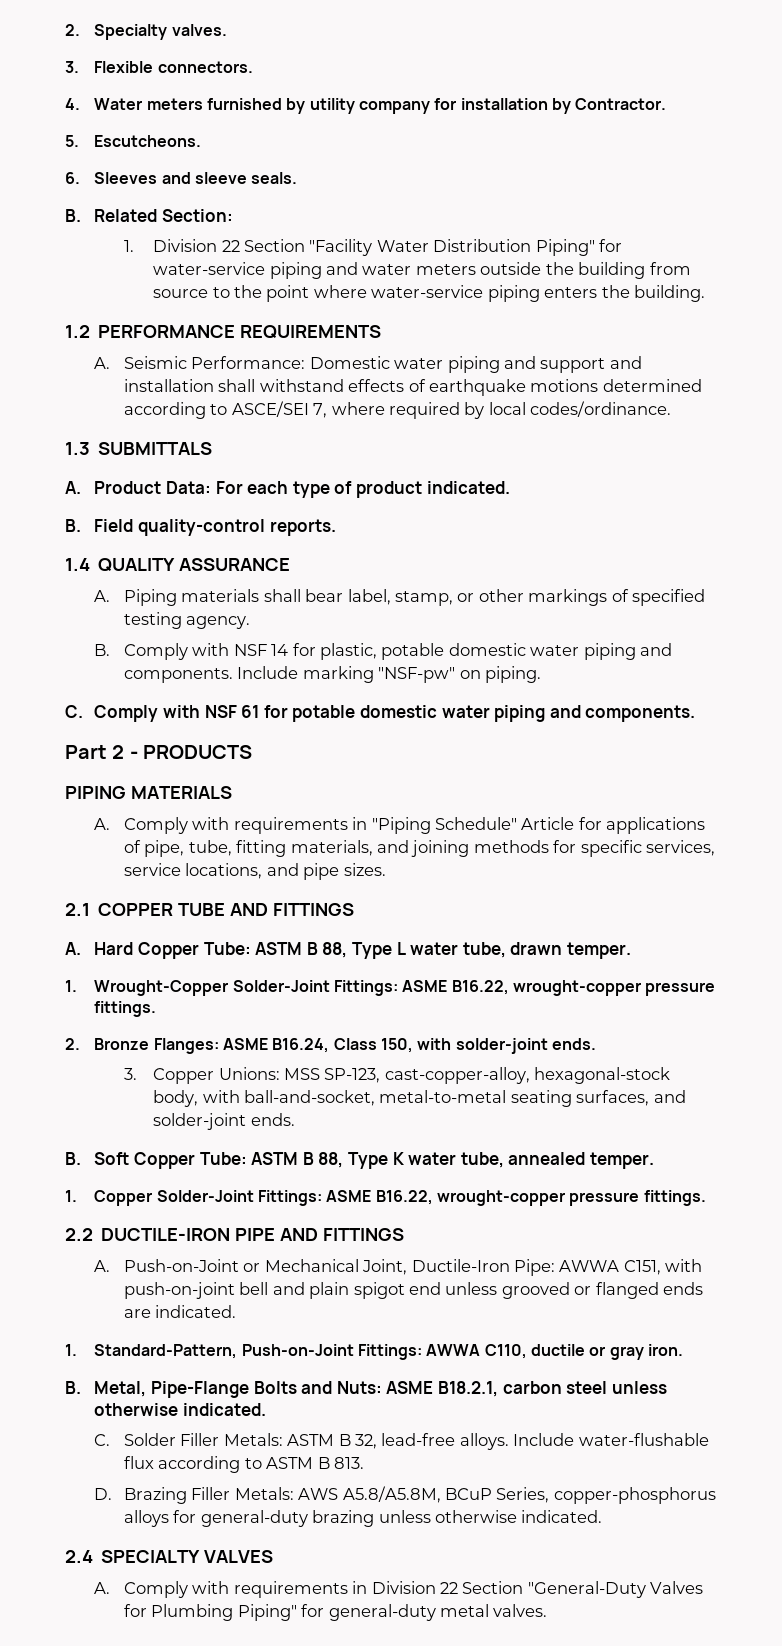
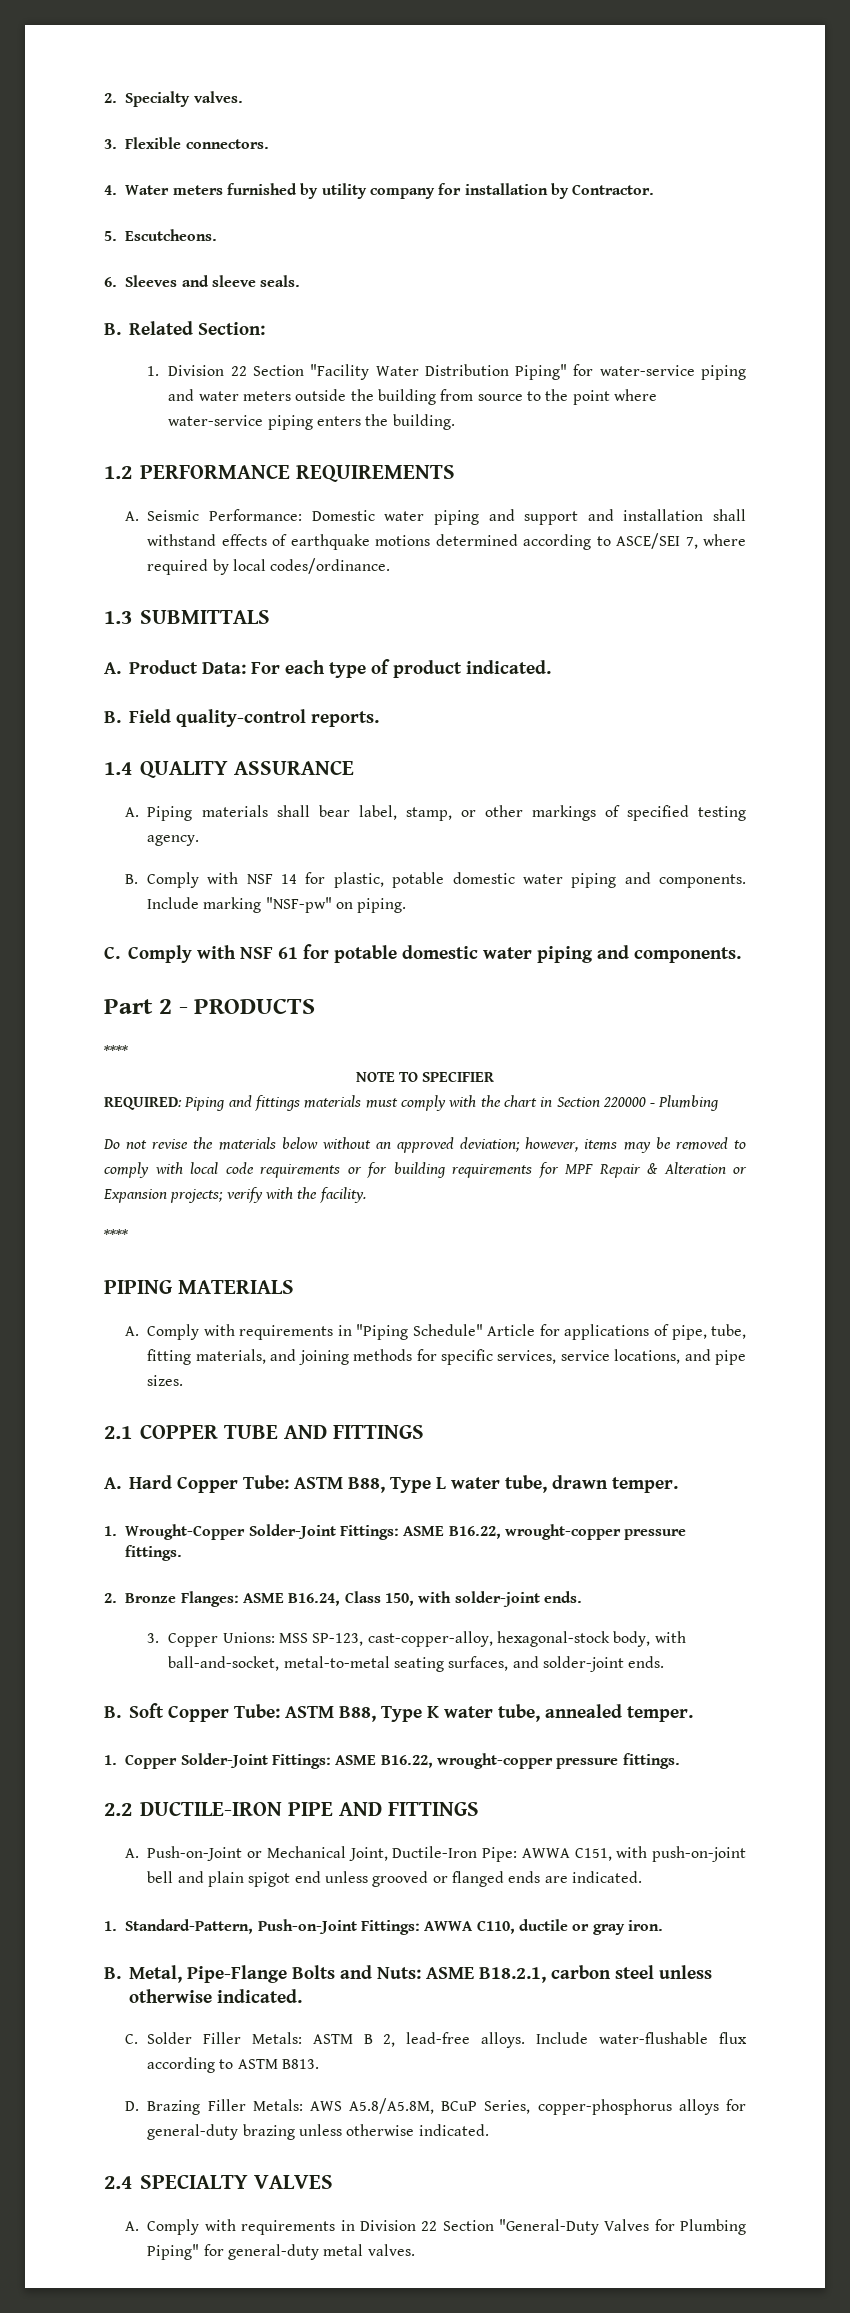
(253, 752) none -> [103,1045,129,1057] [355,1071,495,1082] [104,1095,720,1111] [103,1137,746,1153] [104,1162,747,1178] [103,1187,366,1203] [103,1229,129,1241] // **** // NOTE TO SPECIFIER // REQUIRED: Piping and fittings materials must comply with the chart in Section 220000 - Plumbing // Do not revise the materials below without an approved deviation; however, items may be removed to comply with local code requirements or for building requirements for MPF Repair & Alteration or Expansion projects; verify with the facility. // ****
[306,942,348,958] B 88, -> [348,1477,385,1493] B88,
[302,1152,344,1168] B 88, -> [339,1706,376,1722] B88,
[355,1434,378,1449] 32, -> [383,2034,396,2047] 2,
[317,1457,365,1469] B 813. -> [281,2059,319,2069] B813.

